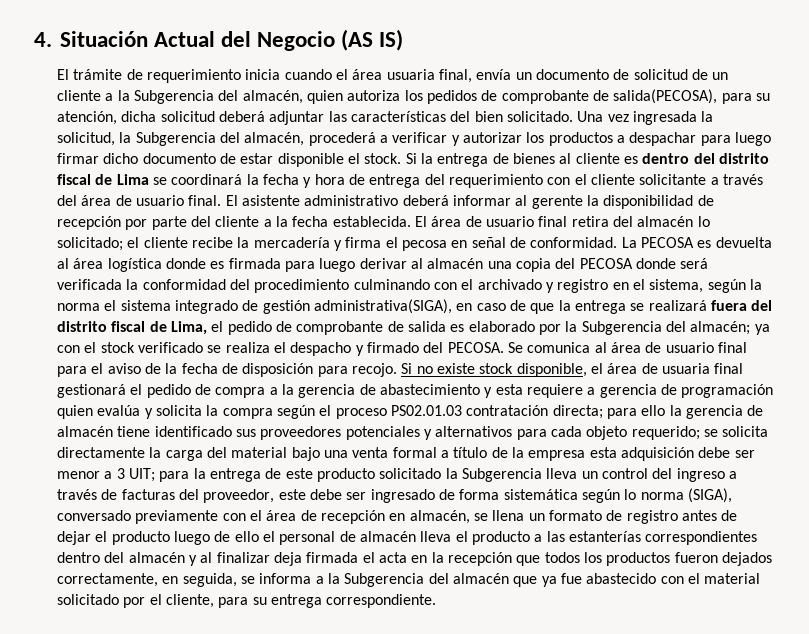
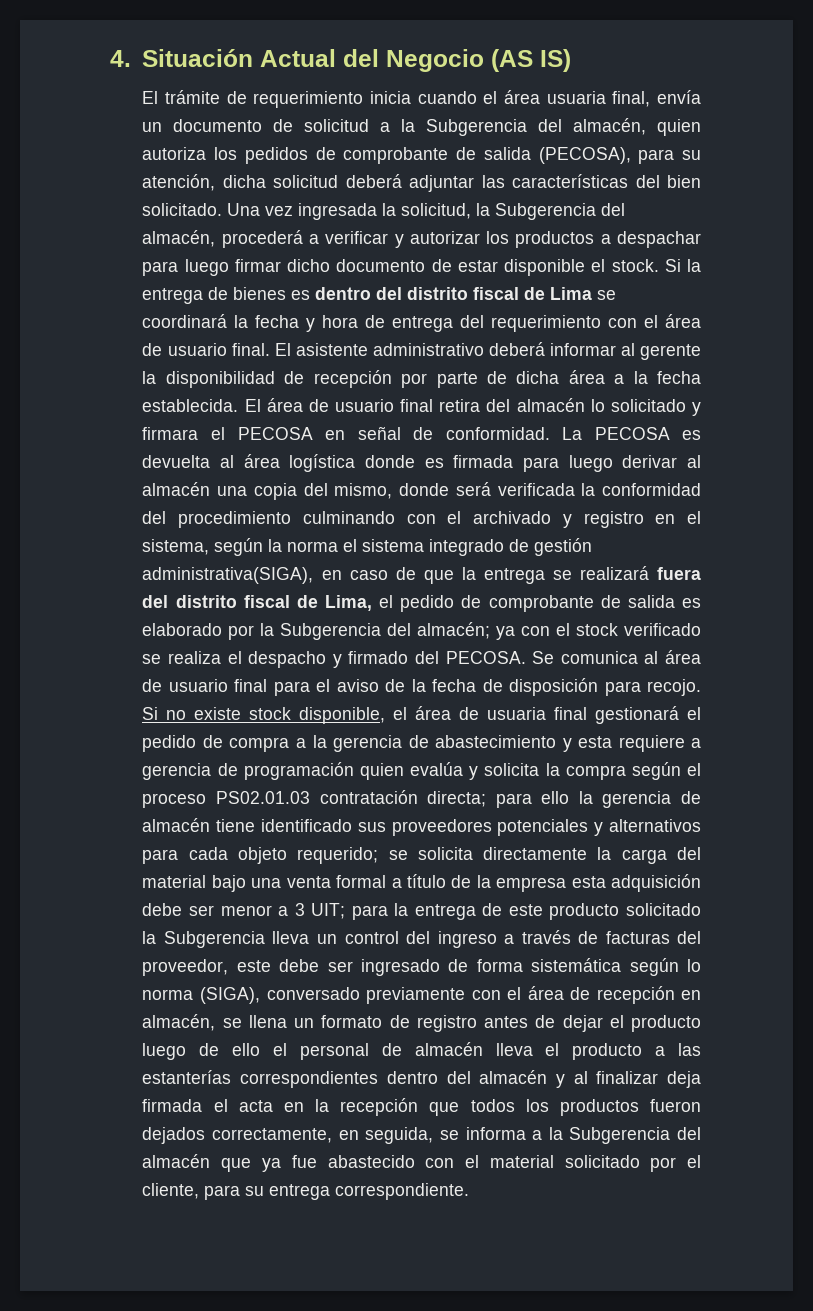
[691,69,729,80] [57,90,102,101] de un cliente -> (370, 125) none
[613,89,718,104] salida(PECOSA), -> [483,147,631,164] salida (PECOSA),
[559,153,620,164] al cliente -> (287, 293) none
[590,174,763,185] [57,195,78,206] cliente solicitante a través del -> (659, 321) none
[191,216,260,227] del cliente -> [486,370,605,384] de dicha área
[57,237,447,251] solicitado; el cliente recibe la mercadería y firma el pecosa -> [610,399,702,416] [142,427,313,440] solicitado y firmara el PECOSA
[579,258,633,269] PECOSA -> [334,483,393,499] mismo,

